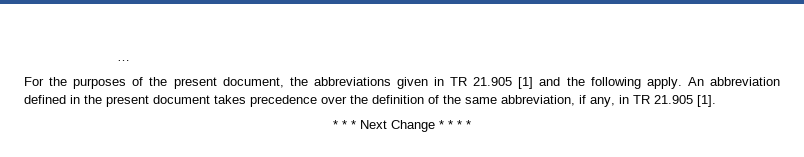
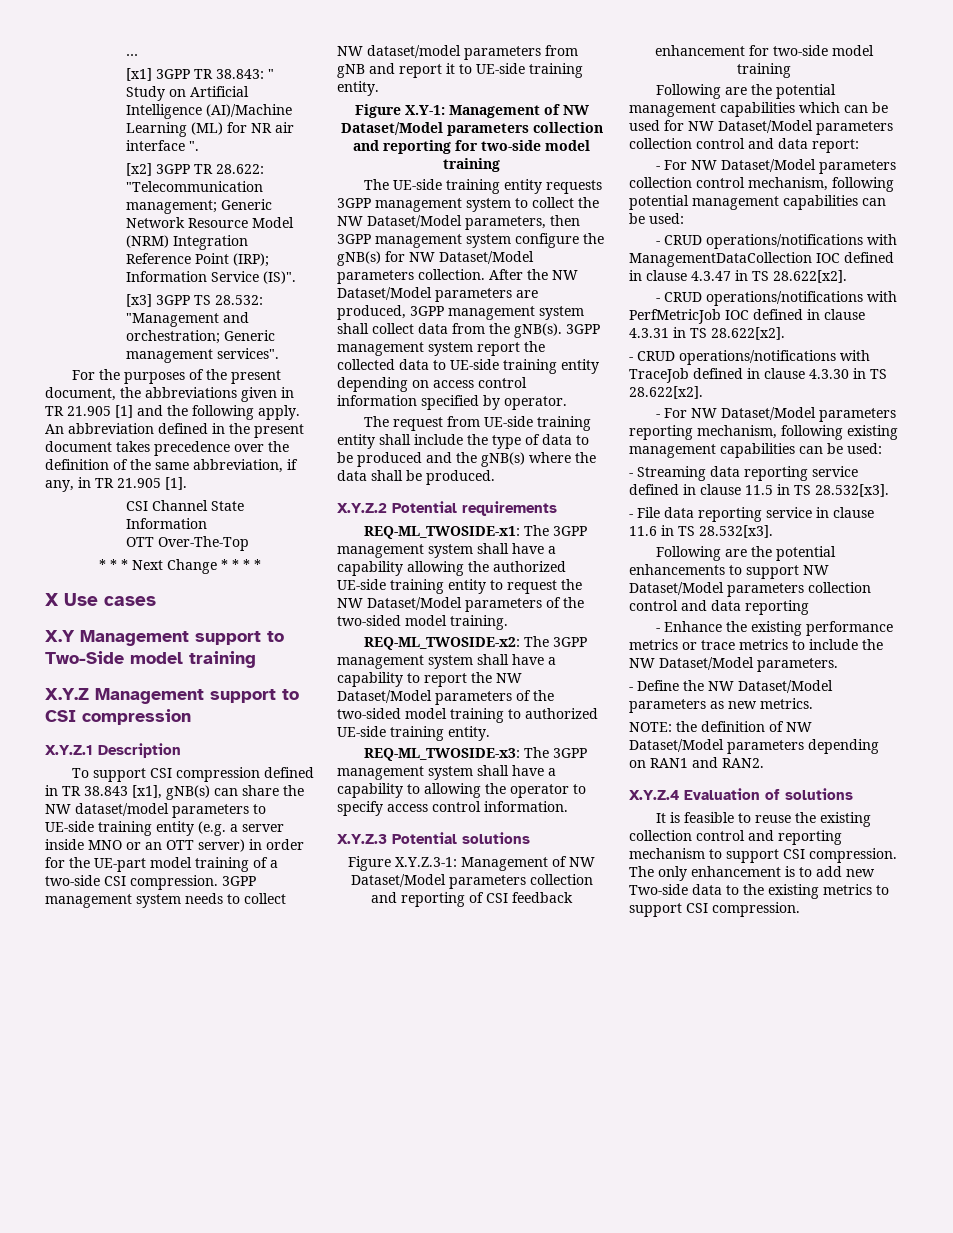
(130, 60) none -> [125,68,274,81] [125,86,249,101] [125,104,292,119] [125,122,294,137] [125,140,199,151] [125,163,264,176] [125,181,263,192] [125,199,272,214] [125,217,294,228] [125,235,248,250] [125,253,269,267] [125,271,296,284] [125,294,263,307] [125,312,249,327] [125,330,275,344] [125,348,279,363] // [x1] 3GPP TR 38.843: " Study on Artificial Intelligence (AI)/Machine Learning (ML) for NR air interface ". // [x2] 3GPP TR 28.622: "Telecommunication management; Generic Network Resource Model (NRM) Integration Reference Point (IRP); Information Service (IS)". // [x3] 3GPP TS 28.532: "Management and orchestration; Generic management services".
(716, 101) none -> [125,500,244,511] [125,518,207,529] [125,536,249,551] // CSI Channel State Information // OTT Over-The-Top
(471, 124) none -> [45,593,156,606] [45,630,284,646] [45,651,256,668] [45,688,299,704] [45,709,191,725] [45,743,181,758] [71,767,314,782] [45,785,304,800] [45,803,266,818] [45,821,284,836] [45,839,304,852] [45,857,278,872] [45,875,256,890] [45,893,286,908] [337,45,578,60] [337,63,583,78] [337,81,379,96] [354,104,589,118] [340,122,603,136] [353,140,590,154] [443,158,500,172] [363,179,602,194] [337,197,599,212] [337,215,580,230] [337,233,604,248] [337,251,534,266] [337,269,578,284] [337,287,538,302] [337,305,584,320] [337,323,600,338] [337,341,545,356] [337,359,599,374] [337,377,527,392] [337,395,567,410] [363,416,591,431] [337,434,589,449] [337,452,596,467] [337,470,495,485] [337,501,557,516] [363,525,587,539] [337,543,556,558] [337,561,566,576] [337,579,582,594] [337,597,584,612] [337,615,508,630] [363,636,587,650] [337,654,556,669] [337,672,522,687] [337,690,554,705] [337,708,598,723] [337,726,490,741] [363,747,587,761] [337,765,556,780] [337,783,586,798] [337,801,568,816] [337,832,530,844] [348,856,595,871] [350,874,593,889] [371,892,573,907] [654,45,874,56] [736,63,791,78] [655,84,836,99] [629,102,888,117] [629,120,893,135] [629,138,859,153] [655,159,896,174] [629,177,894,192] [629,195,886,210] [629,213,684,224] [655,234,897,249] [629,252,894,267] [629,270,847,283] [655,291,897,306] [629,309,865,324] [629,327,785,340] [629,350,870,365] [629,368,887,383] [629,386,703,399] [655,407,896,422] [629,425,898,440] [629,443,882,458] [629,466,858,481] [629,484,889,497] [629,507,874,522] [629,525,773,538] [655,546,836,561] [629,564,829,579] [629,582,871,597] [629,600,809,615] [655,621,893,636] [629,639,883,650] [629,657,838,672] [629,680,833,693] [629,698,813,713] [629,721,812,732] [629,739,879,754] [629,757,764,768] [629,788,853,800] [655,812,871,827] [629,830,842,845] [629,848,897,863] [629,866,875,881] [629,884,889,899] [629,902,800,917] // X Use cases // X.Y Management support to Two-Side model training // X.Y.Z Management support to CSI compression // X.Y.Z.1 Description // To support CSI compression defined in TR 38.843 [x1], gNB(s) can share the NW dataset/model parameters to UE-side training entity (e.g. a server inside MNO or an OTT server) in order for the UE-part model training of a two-side CSI compression. 3GPP management system needs to collect NW dataset/model parameters from gNB and report it to UE-side training entity. // Figure X.Y-1: Management of NW Dataset/Model parameters collection and reporting for two-side model training // The UE-side training entity requests 3GPP management system to collect the NW Dataset/Model parameters, then 3GPP management system configure the gNB(s) for NW Dataset/Model parameters collection. After the NW Dataset/Model parameters are produced, 3GPP management system shall collect data from the gNB(s). 3GPP management system report the collected data to UE-side training entity depending on access control information specified by operator. // The request from UE-side training entity shall include the type of data to be produced and the gNB(s) where the data shall be produced. // X.Y.Z.2 Potential requirements // REQ-ML_TWOSIDE-x1: The 3GPP management system shall have a capability allowing the authorized UE-side training entity to request the NW Dataset/Model parameters of the two-sided model training. // REQ-ML_TWOSIDE-x2: The 3GPP management system shall have a capability to report the NW Dataset/Model parameters of the two-sided model training to authorized UE-side training entity. // REQ-ML_TWOSIDE-x3: The 3GPP management system shall have a capability to allowing the operator to specify access control information. // X.Y.Z.3 Potential solutions // Figure X.Y.Z.3-1: Management of NW Dataset/Model parameters collection and reporting of CSI feedback enhancement for two-side model training // Following are the potential management capabilities which can be used for NW Dataset/Model parameters collection control and data report: // - For NW Dataset/Model parameters collection control mechanism, following potential management capabilities can be used: // - CRUD operations/notifications with ManagementDataCollection IOC defined in clause 4.3.47 in TS 28.622[x2]. // - CRUD operations/notifications with PerfMetricJob IOC defined in clause 4.3.31 in TS 28.622[x2]. // - CRUD operations/notifications with TraceJob defined in clause 4.3.30 in TS 28.622[x2]. // - For NW Dataset/Model parameters reporting mechanism, following existing management capabilities can be used: // - Streaming data reporting service defined in clause 11.5 in TS 28.532[x3]. // - File data reporting service in clause 11.6 in TS 28.532[x3]. // Following are the potential enhancements to support NW Dataset/Model parameters collection control and data reporting // - Enhance the existing performance metrics or trace metrics to include the NW Dataset/Model parameters. // - Define the NW Dataset/Model parameters as new metrics. // NOTE: the definition of NW Dataset/Model parameters depending on RAN1 and RAN2. // X.Y.Z.4 Evaluation of solutions // It is feasible to reuse the existing collection control and reporting mechanism to support CSI compression. The only enhancement is to add new Two-side data to the existing metrics to support CSI compression.

